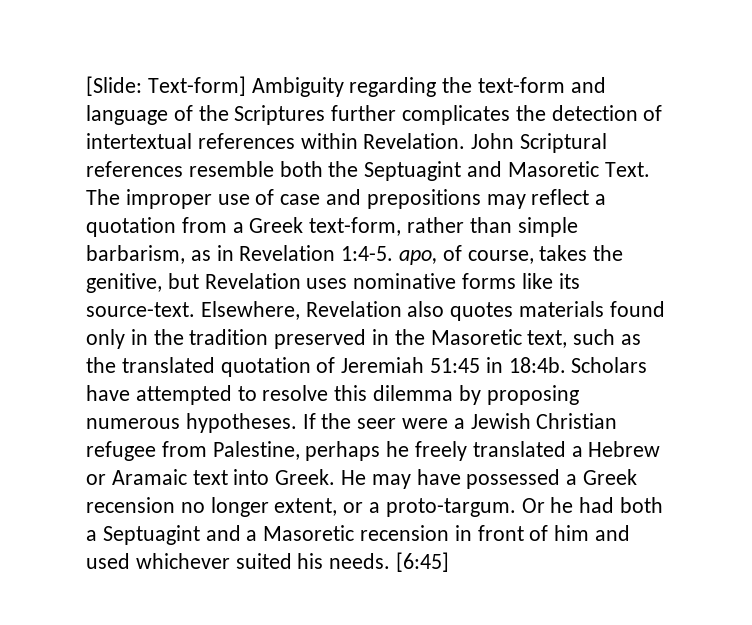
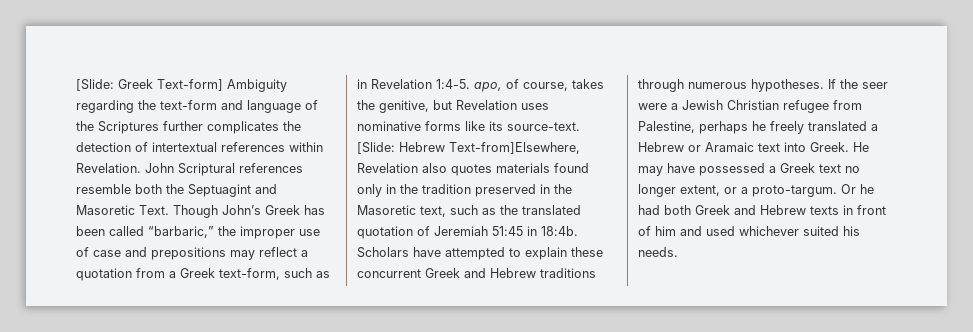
[86,76,142,96] [Slide: -> [76,79,153,91] [Slide: Greek
[86,189,120,205] The -> [173,205,325,218] [76,226,236,238] Though John’s Greek has been called “barbaric,” the
[407,217,578,237] [86,245,185,264] rather than simple barbarism, -> [284,268,312,278] such
[200,301,300,320] Elsewhere, -> [357,142,580,154] [Slide: Hebrew Text-from]Elsewhere,
[262,385,579,405] resolve this dilemma by proposing -> [525,247,603,260] [357,268,596,278] [638,79,684,92] explain these concurrent Greek and Hebrew traditions through
[86,497,175,513] recension -> [819,164,841,173] text
[86,525,450,545] a Septuagint and a Masoretic recension -> [695,205,839,215] Greek and Hebrew texts
[396,552,450,572] [6:45] -> (678, 252) none

